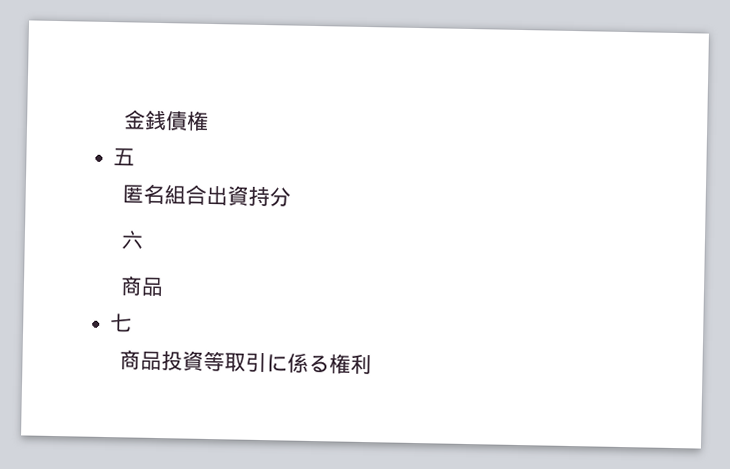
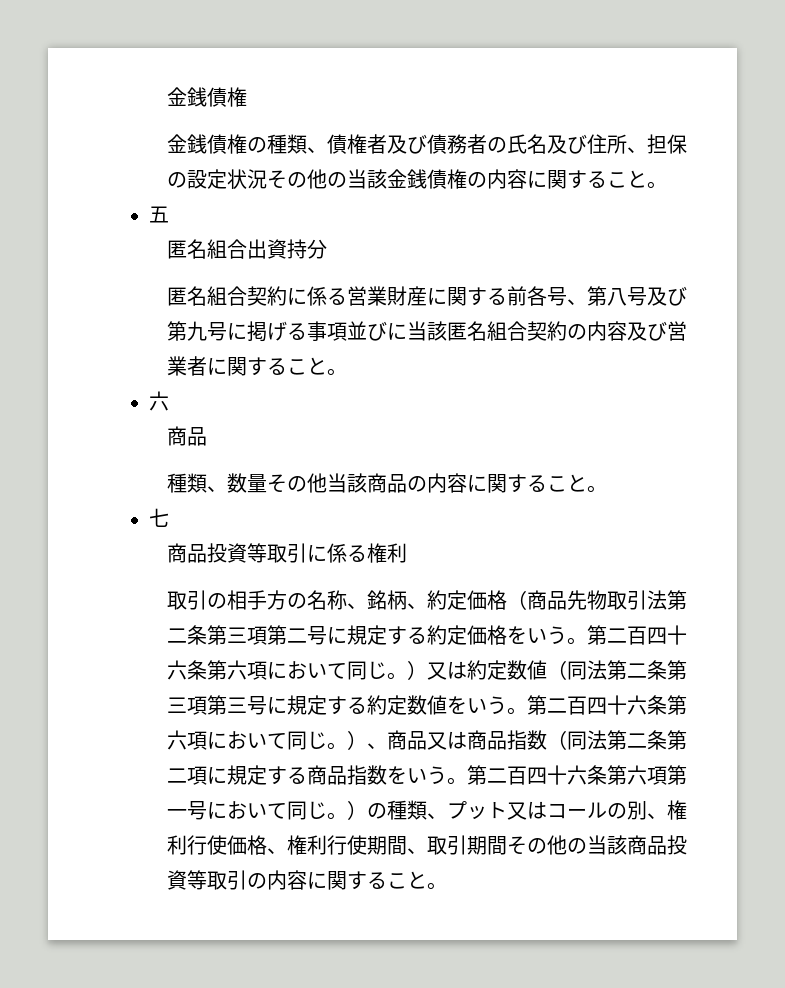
[123,109,210,131] 金銭債権 -> [166,87,247,107] [166,134,687,154] [166,169,667,189] 金銭債権 // 金銭債権の種類、債権者及び債務者の氏名及び住所、担保の設定状況その他の当該金銭債権の内容に関すること。
[121,230,145,250] [120,275,165,297] 六 // 商品 -> [166,286,687,306] [166,321,687,342] [166,356,347,376] [148,391,169,411] [166,426,207,446] [166,473,607,493] 匿名組合契約に係る営業財産に関する前各号、第八号及び第九号に掲げる事項並びに当該匿名組合契約の内容及び営業者に関すること。 // 六 // 商品 // 種類、数量その他当該商品の内容に関すること。
(373, 364) none -> [166,590,687,610] [166,625,687,645] [166,660,687,680] [166,695,687,715] [166,730,687,750] [166,765,687,785] [166,800,687,820] [166,835,687,855] [166,870,447,890] // 取引の相手方の名称、銘柄、約定価格（商品先物取引法第二条第三項第二号に規定する約定価格をいう。第二百四十六条第六項において同じ。）又は約定数値（同法第二条第三項第三号に規定する約定数値をいう。第二百四十六条第六項において同じ。）、商品又は商品指数（同法第二条第二項に規定する商品指数をいう。第二百四十六条第六項第一号において同じ。）の種類、プット又はコールの別、権利行使価格、権利行使期間、取引期間その他の当該商品投資等取引の内容に関すること。

